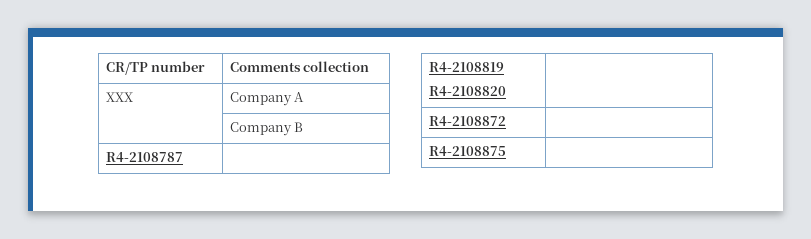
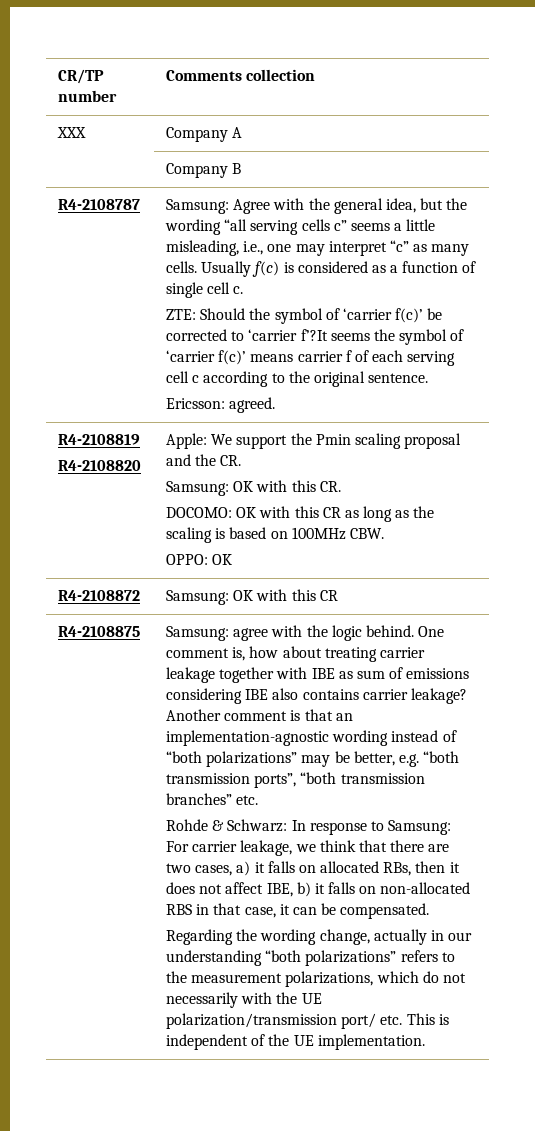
[428,62,504,72] [428,86,506,96] [428,116,506,126] [428,146,506,156] // R4-2108819 // R4-2108820 | // R4-2108872 | // R4-2108875 | -> [165,198,468,214] [164,219,436,235] [165,240,470,256] [165,261,477,277] [165,282,244,298] [165,308,443,324] [165,329,465,345] [165,350,456,366] [165,371,429,387] [165,397,276,413] [57,434,140,445] [57,460,141,471] [165,433,462,449] [165,454,242,466] [165,480,341,496] [165,506,435,522] [165,527,384,543] [165,554,233,565] [57,590,140,601] [165,589,338,605] [57,626,140,637] [165,625,445,641] [165,646,425,662] [165,667,470,683] [165,688,467,704] [165,709,353,721] [165,730,457,746] [165,751,460,767] [165,772,425,788] [165,793,259,805] [165,819,452,835] [165,840,450,856] [165,861,460,876] [165,882,471,897] [165,903,430,919] [165,929,473,945] [165,950,455,966] [165,971,466,987] [165,992,322,1008] [165,1013,449,1029] [165,1034,425,1050] Samsung: Agree with the general idea, but the wording “all serving cells c” seems a little misleading, i.e., one may interpret “c” as many cells. Usually f(c) is considered as a function of single cell c. // ZTE: Should the symbol of ‘carrier f(c)’ be corrected to ‘carrier f’?It seems the symbol of ‘carrier f(c)’ means carrier f of each serving cell c according to the original sentence. // Ericsson: agreed. // R4-2108819 // R4-2108820 | Apple: We support the Pmin scaling proposal and the CR. // Samsung: OK with this CR. // DOCOMO: OK with this CR as long as the scaling is based on 100MHz CBW. // OPPO: OK // R4-2108872 | Samsung: OK with this CR // R4-2108875 | Samsung: agree with the logic behind. One comment is, how about treating carrier leakage together with IBE as sum of emissions considering IBE also contains carrier leakage? Another comment is that an implementation-agnostic wording instead of “both polarizations” may be better, e.g. “both transmission ports”, “both transmission branches” etc. // Rohde & Schwarz: In response to Samsung: For carrier leakage, we think that there are two cases, a) it falls on allocated RBs, then it does not affect IBE, b) it falls on non-allocated RBS in that case, it can be compensated. // Regarding the wording change, actually in our understanding “both polarizations” refers to the measurement polarizations, which do not necessarily with the UE polarization/transmission port/ etc. This is independent of the UE implementation.

